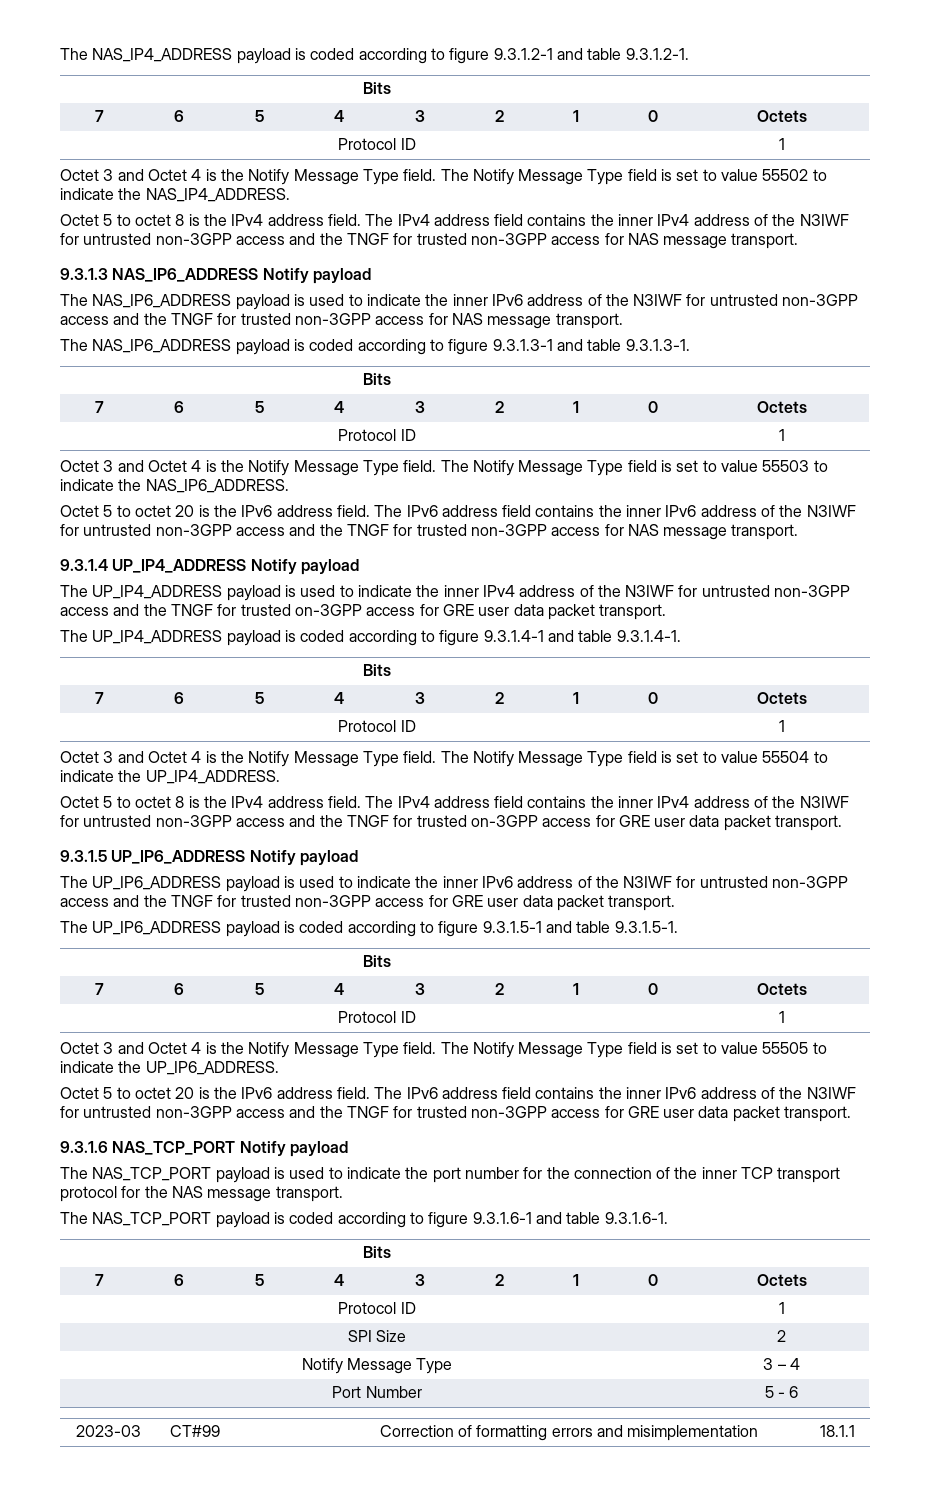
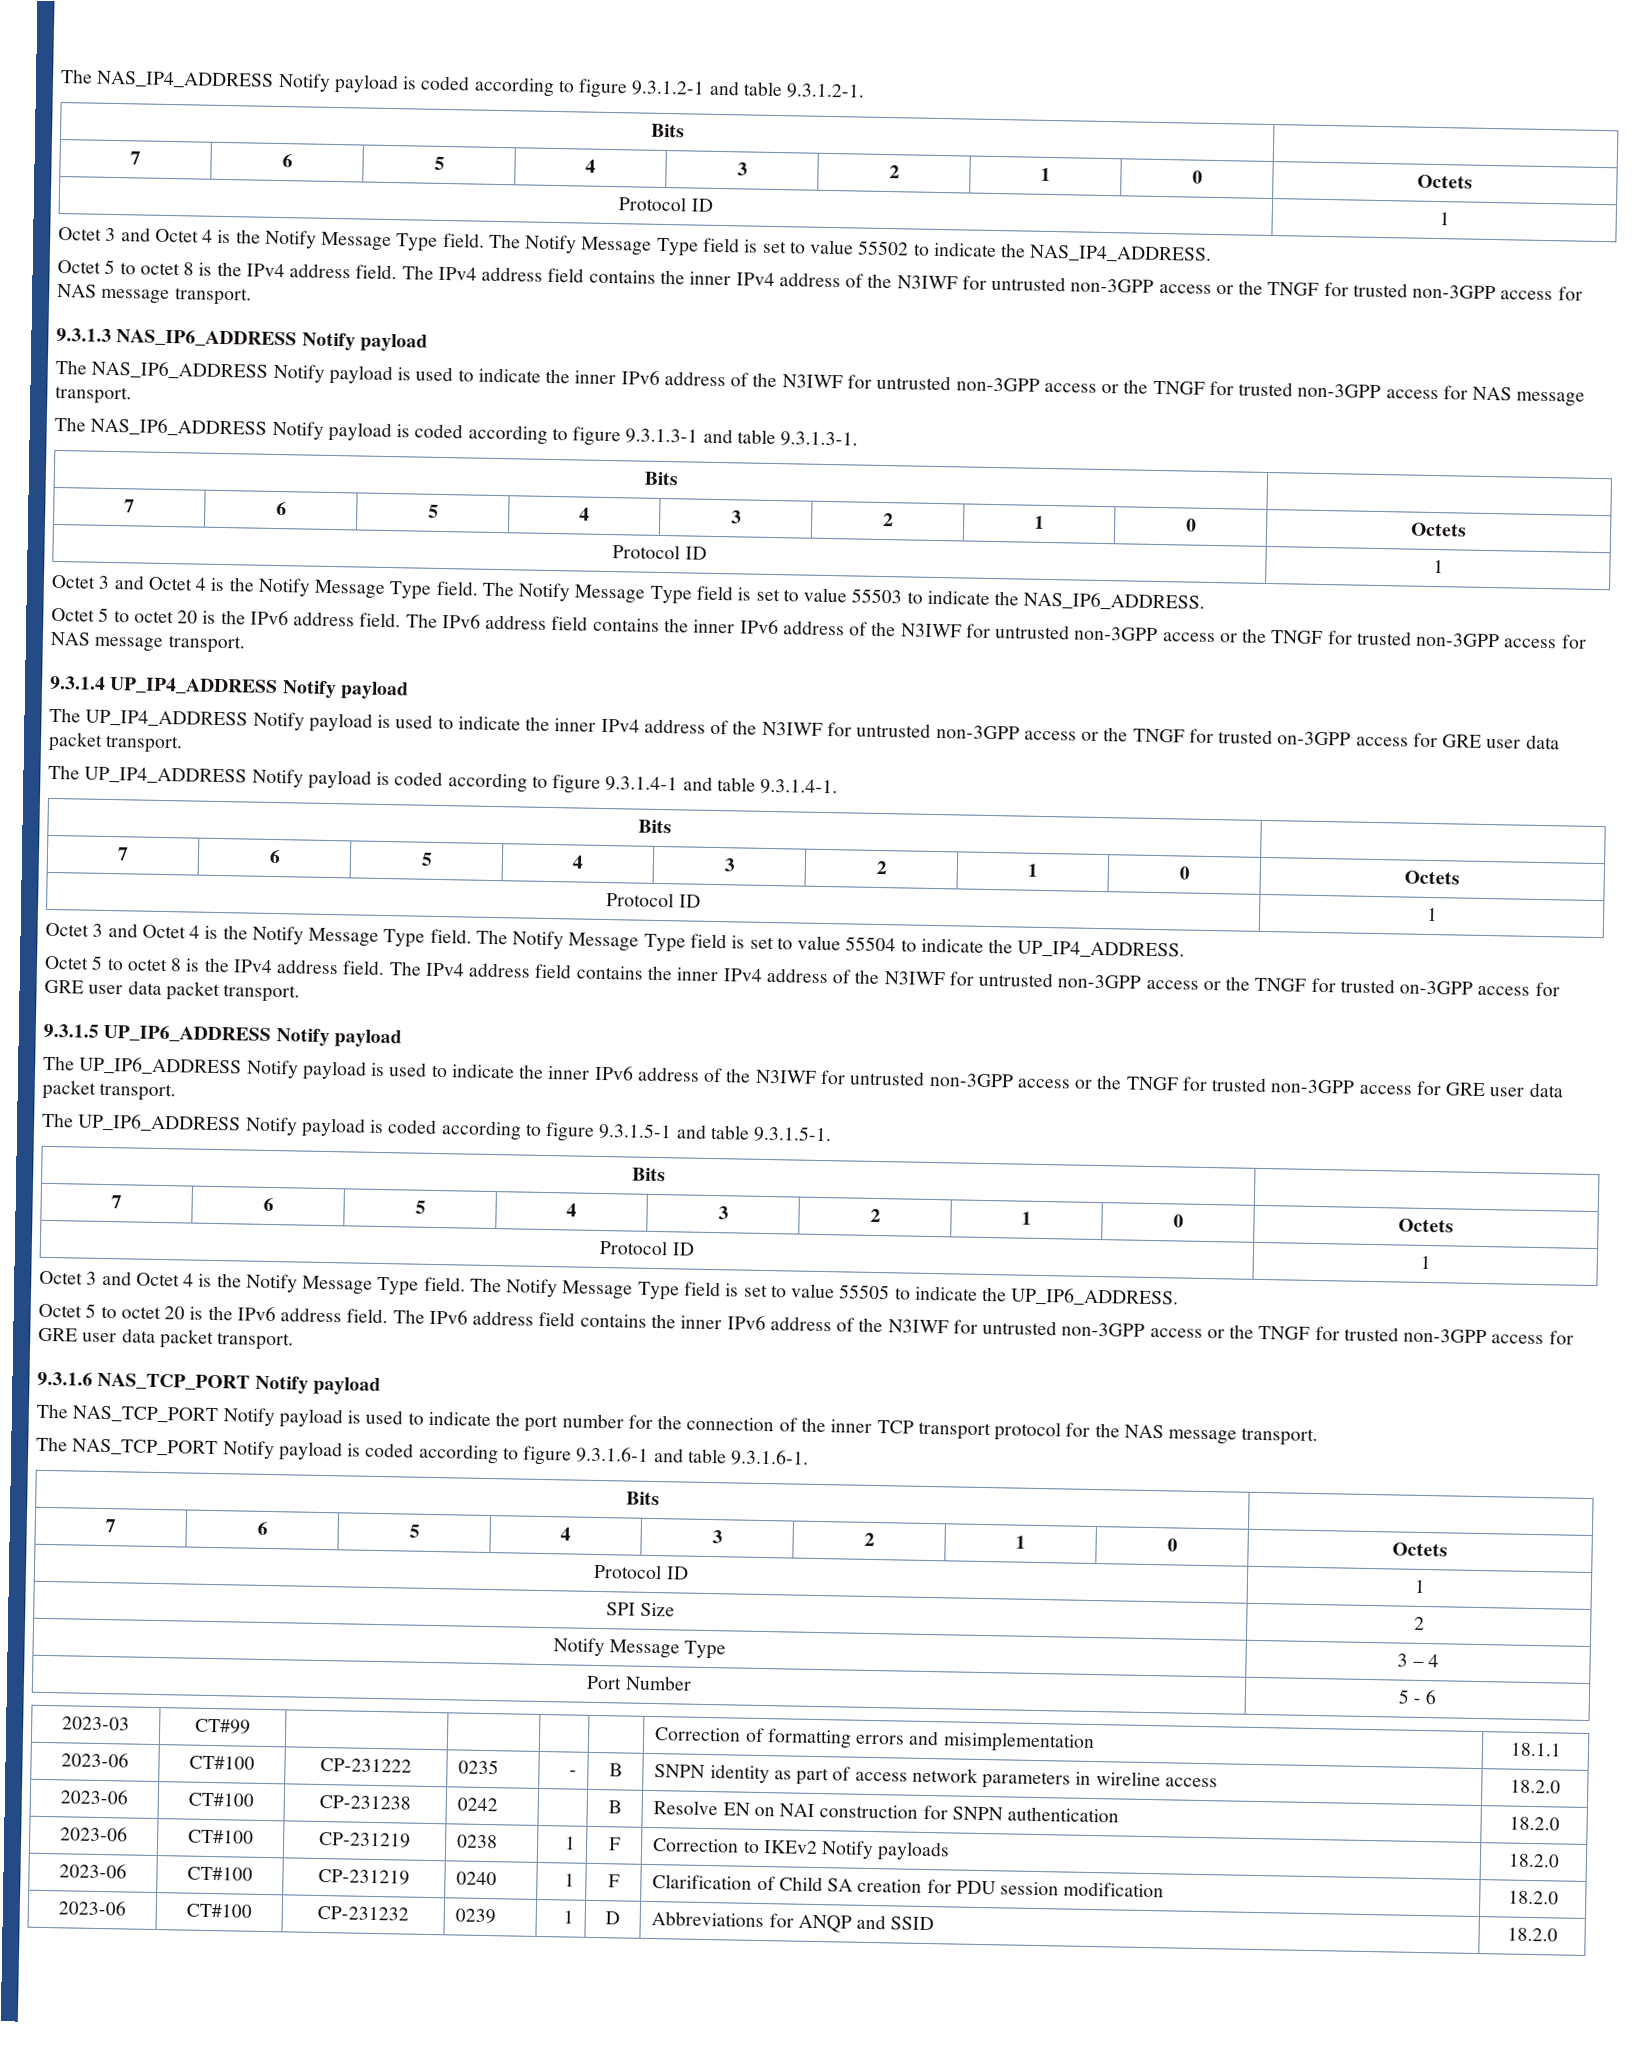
(233, 55) none -> [277,72,331,92] Notify
[289,233,316,245] and -> [1215,285,1234,295] or
(232, 301) none -> [272,363,325,383] Notify
[113,313,140,325] and -> [1101,383,1120,394] or
(232, 346) none -> [271,420,324,440] Notify
[289,524,316,536] and -> [1219,633,1238,643] or
(223, 592) none -> [252,711,305,731] Notify
[113,604,140,616] and -> [1081,731,1100,741] or
(223, 637) none -> [251,768,304,788] Notify
[289,815,316,827] and -> [1202,980,1221,991] or
(222, 883) none -> [245,1059,299,1079] Notify
[113,895,140,907] and -> [1074,1079,1094,1089] or
(222, 928) none -> [244,1116,298,1136] Notify
[289,1106,316,1118] and -> [1206,1329,1225,1339] or
(212, 1174) none -> [222,1407,275,1427] Notify
(212, 1219) none -> [222,1440,275,1460] Notify
(855, 1431) none -> [61,1752,129,1768] [189,1755,255,1770] [320,1758,412,1773] [458,1759,500,1775] [568,1770,577,1776] [608,1763,623,1777] [654,1764,1218,1790] [1509,1779,1561,1794] [60,1789,129,1805] [188,1792,254,1807] [319,1794,411,1810] [457,1797,499,1812] [607,1800,622,1814] [653,1800,1120,1823] [1508,1816,1560,1831] [60,1826,128,1842] [188,1829,254,1844] [319,1831,411,1848] [457,1834,499,1849] [564,1836,576,1850] [607,1837,621,1851] [652,1838,951,1862] [1507,1853,1560,1868] [59,1863,127,1879] [187,1866,253,1881] [318,1868,410,1885] [456,1871,498,1886] [563,1873,575,1887] [607,1874,620,1888] [652,1874,1165,1898] [1507,1890,1559,1905] [58,1900,126,1916] [186,1903,252,1918] [317,1905,409,1921] [455,1908,497,1924] [562,1910,574,1924] [605,1911,620,1925] [651,1911,935,1933] [1506,1927,1558,1942] // 2023-06 | CT#100 | CP-231222 | 0235 | - | B | SNPN identity as part of access network parameters in wireline access | 18.2.0 // 2023-06 | CT#100 | CP-231238 | 0242 | | B | Resolve EN on NAI construction for SNPN authentication | 18.2.0 // 2023-06 | CT#100 | CP-231219 | 0238 | 1 | F | Correction to IKEv2 Notify payloads | 18.2.0 // 2023-06 | CT#100 | CP-231219 | 0240 | 1 | F | Clarification of Child SA creation for PDU session modification | 18.2.0 // 2023-06 | CT#100 | CP-231232 | 0239 | 1 | D | Abbreviations for ANQP and SSID | 18.2.0

